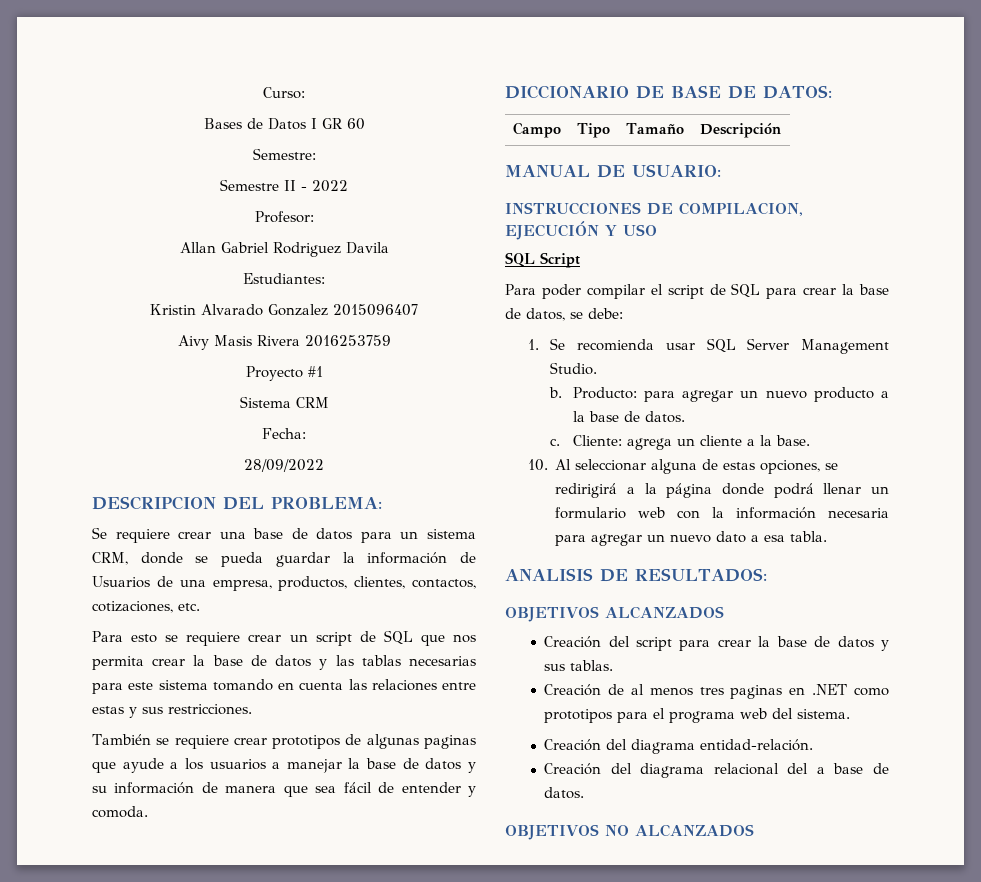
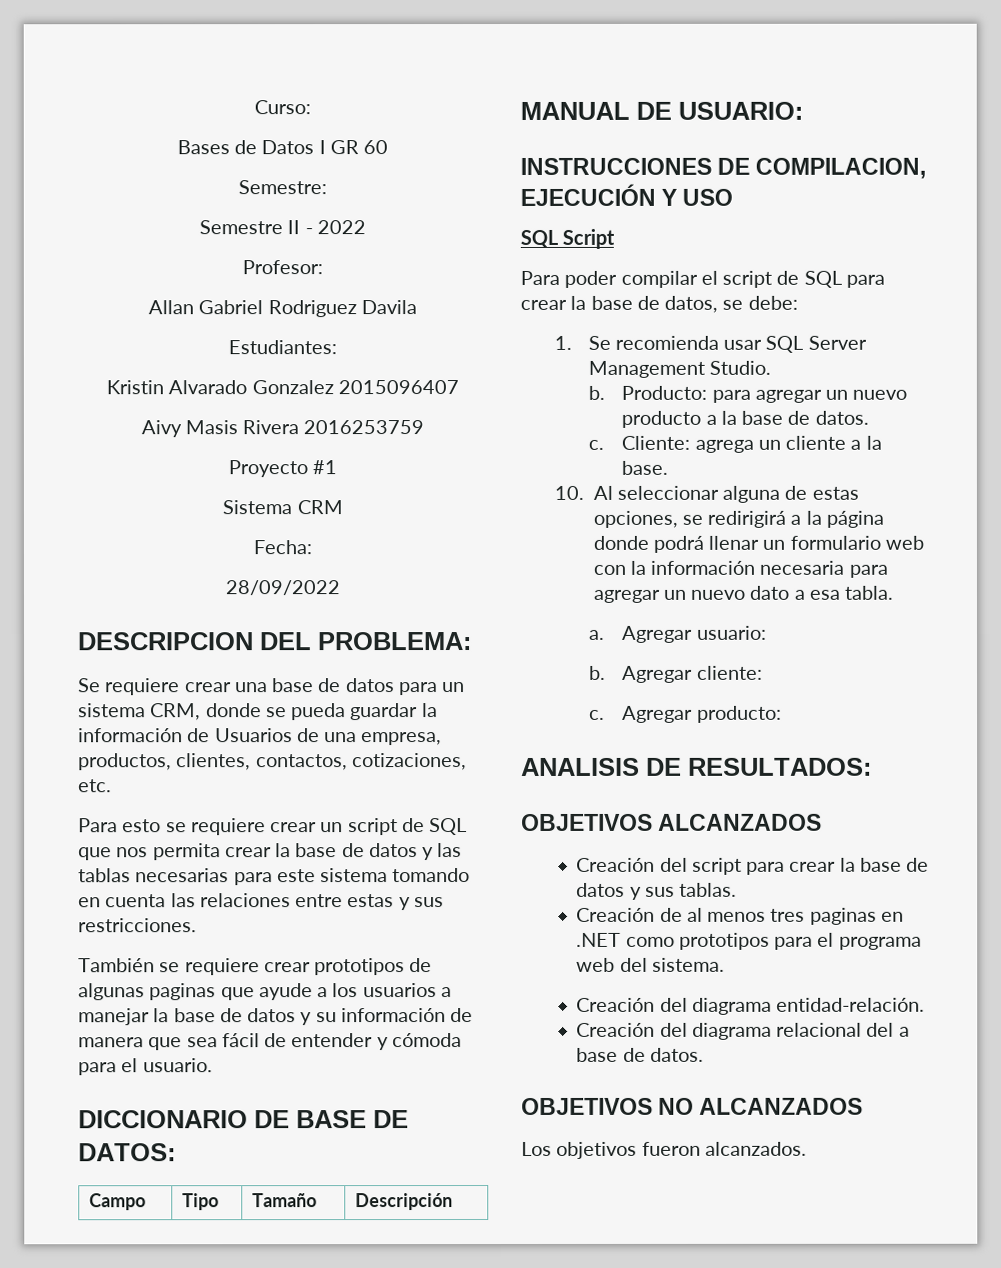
[92,806,148,818] comoda. -> [391,1033,462,1048] [78,1058,213,1076] cómoda para el usuario.
(828, 536) none -> [587,625,767,643] [588,665,763,683] [588,705,782,723] // a. Agregar usuario: // b. Agregar cliente: // c. Agregar producto:
(754, 830) none -> [521,1141,807,1159] // Los objetivos fueron alcanzados.

